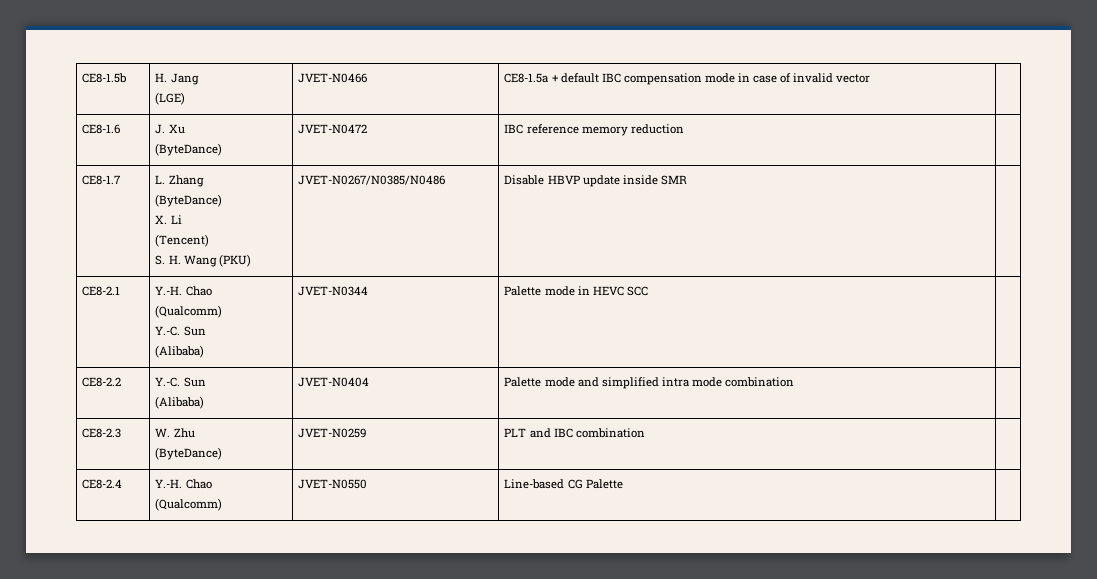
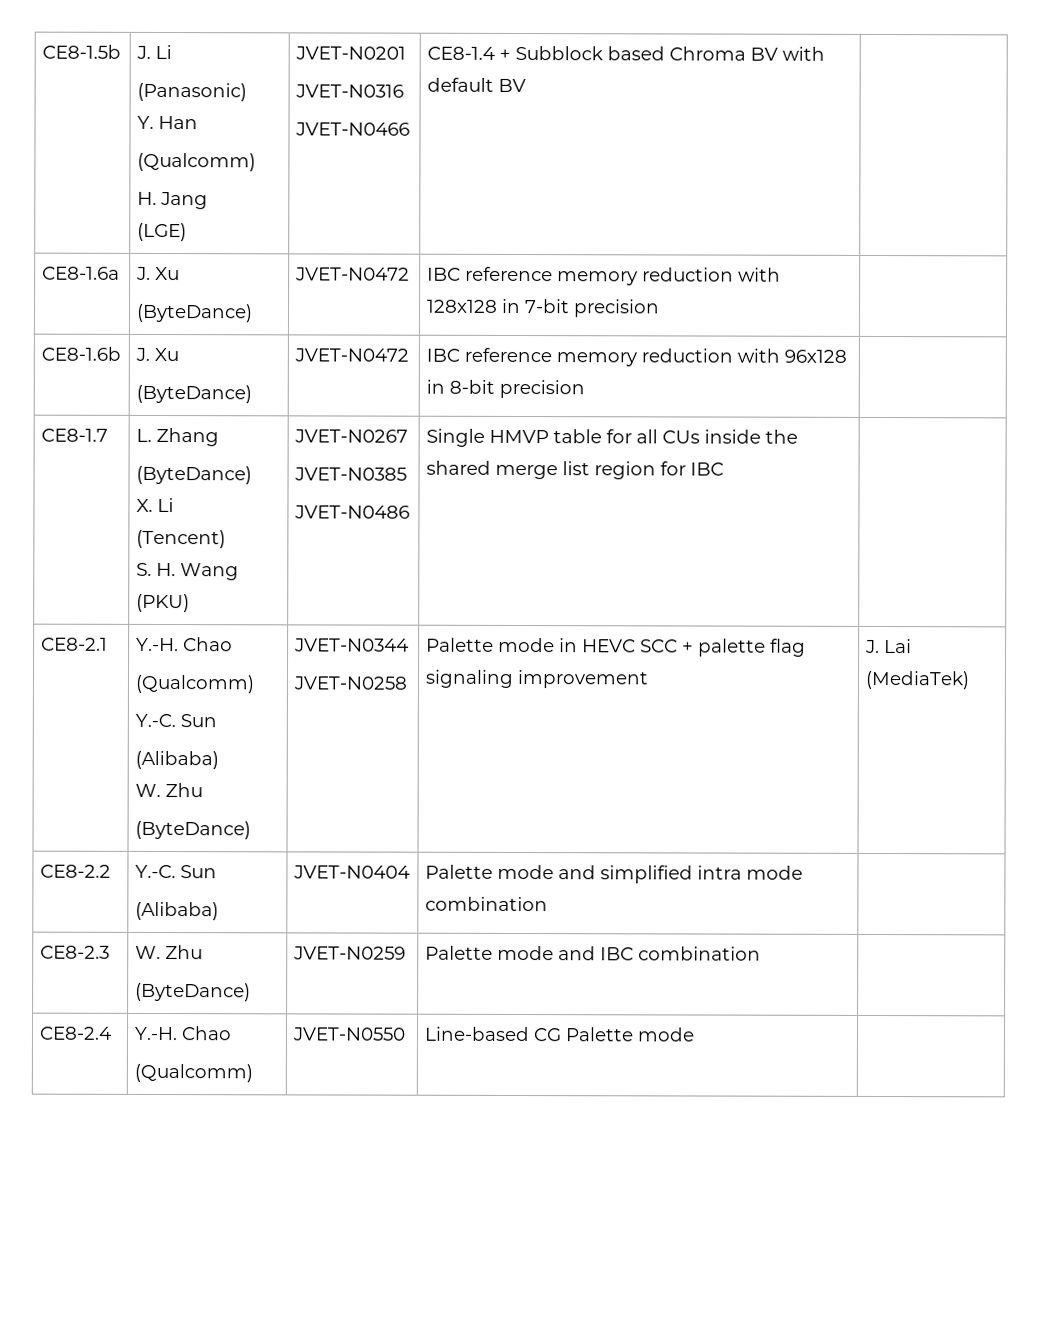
(127, 78) none -> [135,44,172,60] [136,82,247,102] [136,115,198,130] [136,152,256,172] J. Li // (Panasonic) // Y. Han // (Qualcomm) //
(186, 98) none -> [294,46,406,60] [294,84,404,98] JVET-N0201 // JVET-N0316 //
[504,73,871,85] [82,124,121,134] [155,124,185,134] [155,143,223,156] [298,124,368,134] [504,124,684,136] CE8-1.5a + default IBC compensation mode in case of invalid vector | // CE8-1.6 | J. Xu // (ByteDance) | JVET-N0472 | IBC reference memory reduction -> [426,45,825,61] [426,77,526,93] [41,266,120,280] [135,266,180,281] [135,303,253,323] [294,267,410,281] [426,266,781,286] [426,298,660,318] [40,346,121,361] [134,347,179,362] [135,384,252,404] [293,348,409,362] [425,347,847,367] [425,379,585,399] CE8-1.4 + Subblock based Chroma BV with default BV | // CE8-1.6a | J. Xu // (ByteDance) | JVET-N0472 | IBC reference memory reduction with 128x128 in 7-bit precision | // CE8-1.6b | J. Xu // (ByteDance) | JVET-N0472 | IBC reference memory reduction with 96x128 in 8-bit precision
[298,175,446,185] [504,175,687,187] JVET-N0267/N0385/N0486 | Disable HBVP update inside SMR -> [293,429,408,443] [293,467,407,481] [293,505,410,519] [425,428,798,447] [425,460,724,480] JVET-N0267 // JVET-N0385 // JVET-N0486 | Single HMVP table for all CUs inside the shared merge list region for IBC
(205, 351) none -> [134,783,203,798] [134,820,251,840] // W. Zhu // (ByteDance)
(369, 291) none -> [292,676,407,690] // JVET-N0258
(648, 291) | -> [681,638,806,657] [424,669,649,689] [864,639,912,654] [864,670,970,690] + palette flag signaling improvement | J. Lai (MediaTek)
[504,428,527,437] PLT -> [424,945,554,961] Palette mode
(623, 484) none -> [636,1027,695,1042] mode

